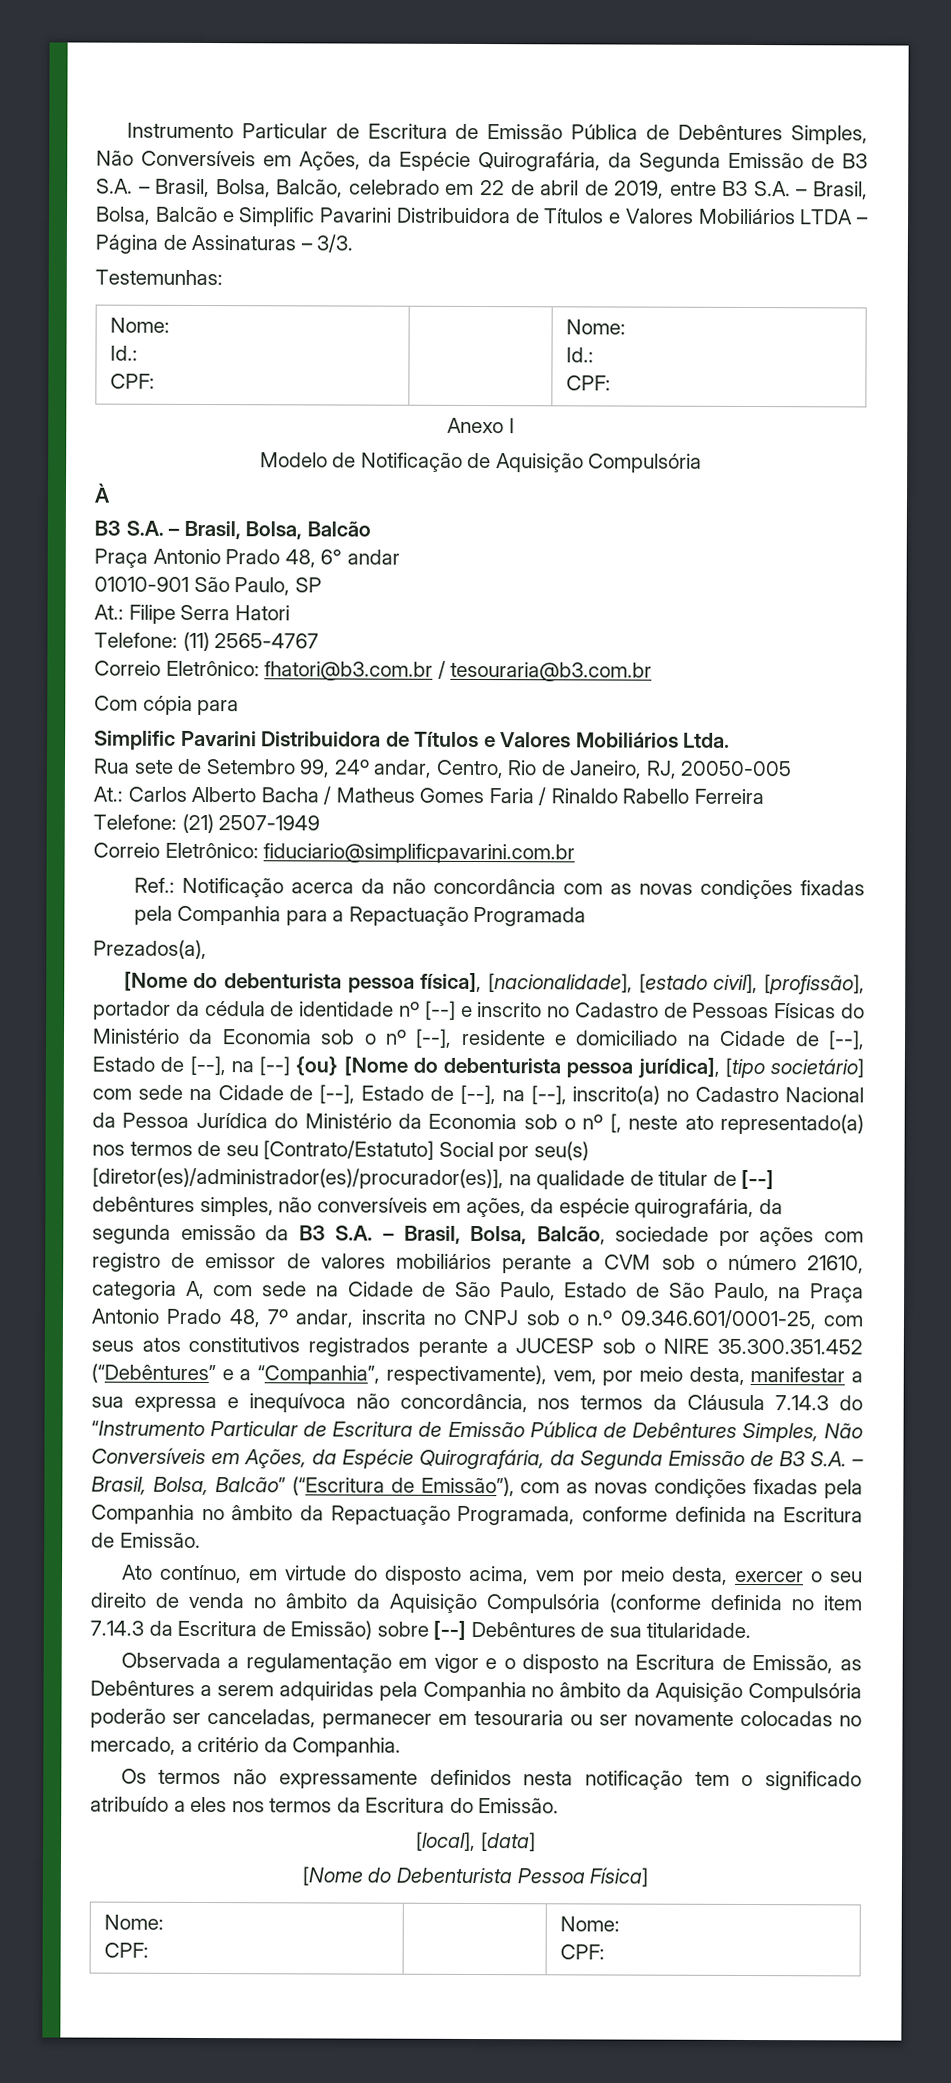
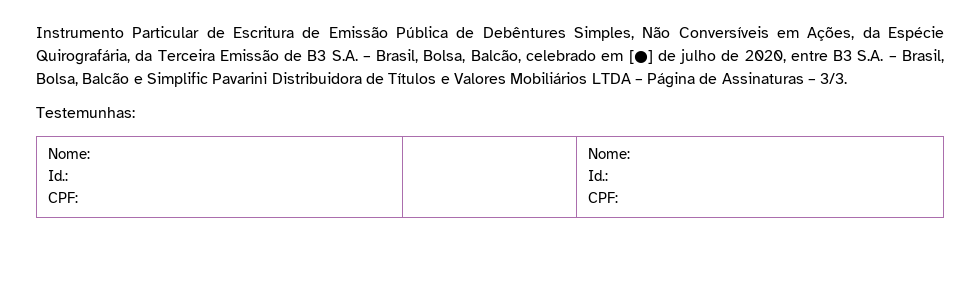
[639,152,721,172] Segunda -> [157,49,215,61] Terceira
[479,180,665,199] 22 de abril de 2019, -> [628,49,786,64] [●] de julho de 2020,
[447,417,515,434] [259,452,703,473] [94,482,111,503] [94,520,371,540] [94,548,400,568] [94,576,322,596] [94,604,290,624] [94,631,320,652] [94,660,653,682] [94,695,240,716] [94,730,731,750] [93,758,793,779] [93,786,764,806] [93,813,321,834] [93,842,576,864] [133,877,865,900] [133,905,587,927] [93,939,207,960] [123,971,866,995] [93,1000,866,1020] [92,1028,866,1050] [92,1055,864,1079] [92,1084,864,1105] [92,1112,865,1135] [92,1140,589,1162] [92,1167,775,1190] [92,1196,783,1219] [92,1224,865,1247] [92,1252,864,1274] [92,1280,864,1303] [91,1308,863,1330] [91,1336,863,1358] [91,1363,864,1386] [91,1393,863,1413] [91,1420,864,1443] [91,1447,864,1470] [91,1476,864,1499] [91,1504,863,1526] [91,1532,201,1548] [121,1564,863,1586] [90,1592,862,1614] [90,1620,752,1640] [120,1652,862,1674] [90,1680,862,1703] [90,1708,863,1729] [90,1736,402,1757] [120,1768,863,1791] [90,1796,560,1814] [416,1831,536,1852] [301,1866,649,1887] [104,1914,165,1930] [104,1942,150,1958] [560,1916,621,1932] [560,1944,606,1960] // Anexo I // Modelo de Notificação de Aquisição Compulsória // À // B3 S.A. – Brasil, Bolsa, Balcão // Praça Antonio Prado 48, 6° andar // 01010-901 São Paulo, SP // At.: Filipe Serra Hatori // Telefone: (11) 2565-4767 // Correio Eletrônico: fhatori@b3.com.br / tesouraria@b3.com.br // Com cópia para // Simplific Pavarini Distribuidora de Títulos e Valores Mobiliários Ltda. // Rua sete de Setembro 99, 24º andar, Centro, Rio de Janeiro, RJ, 20050-005 // At.: Carlos Alberto Bacha / Matheus Gomes Faria / Rinaldo Rabello Ferreira // Telefone: (21) 2507-1949 // Correio Eletrônico: fiduciario@simplificpavarini.com.br // Ref.: Notificação acerca da não concordância com as novas condições fixadas pela Companhia para a Repactuação Programada // Prezados(a), // [Nome do debenturista pessoa física], [nacionalidade], [estado civil], [profissão], portador da cédula de identidade nº [--] e inscrito no Cadastro de Pessoas Físicas do Ministério da Economia sob o nº [--], residente e domiciliado na Cidade de [--], Estado de [--], na [--] {ou} [Nome do debenturista pessoa jurídica], [tipo societário] com sede na Cidade de [--], Estado de [--], na [--], inscrito(a) no Cadastro Nacional da Pessoa Jurídica do Ministério da Economia sob o nº [, neste ato representado(a) nos termos de seu [Contrato/Estatuto] Social por seu(s) [diretor(es)/administrador(es)/procurador(es)], na qualidade de titular de [--] debêntures simples, não conversíveis em ações, da espécie quirografária, da segunda emissão da B3 S.A. – Brasil, Bolsa, Balcão, sociedade por ações com registro de emissor de valores mobiliários perante a CVM sob o número 21610, categoria A, com sede na Cidade de São Paulo, Estado de São Paulo, na Praça Antonio Prado 48, 7º andar, inscrita no CNPJ sob o n.º 09.346.601/0001-25, com seus atos constitutivos registrados perante a JUCESP sob o NIRE 35.300.351.452 (“Debêntures” e a “Companhia”, respectivamente), vem, por meio desta, manifestar a sua expressa e inequívoca não concordância, nos termos da Cláusula 7.14.3 do “Instrumento Particular de Escritura de Emissão Pública de Debêntures Simples, Não Conversíveis em Ações, da Espécie Quirografária, da Segunda Emissão de B3 S.A. – Brasil, Bolsa, Balcão” (“Escritura de Emissão”), com as novas condições fixadas pela Companhia no âmbito da Repactuação Programada, conforme definida na Escritura de Emissão. // Ato contínuo, em virtude do disposto acima, vem por meio desta, exercer o seu direito de venda no âmbito da Aquisição Compulsória (conforme definida no item 7.14.3 da Escritura de Emissão) sobre [--] Debêntures de sua titularidade. // Observada a regulamentação em vigor e o disposto na Escritura de Emissão, as Debêntures a serem adquiridas pela Companhia no âmbito da Aquisição Compulsória poderão ser canceladas, permanecer em tesouraria ou ser novamente colocadas no mercado, a critério da Companhia. // Os termos não expressamente definidos nesta notificação tem o significado atribuído a eles nos termos da Escritura do Emissão. // [local], [data] // [Nome do Debenturista Pessoa Física] // Nome: // CPF: | | Nome: // CPF: -> (618, 197) none

